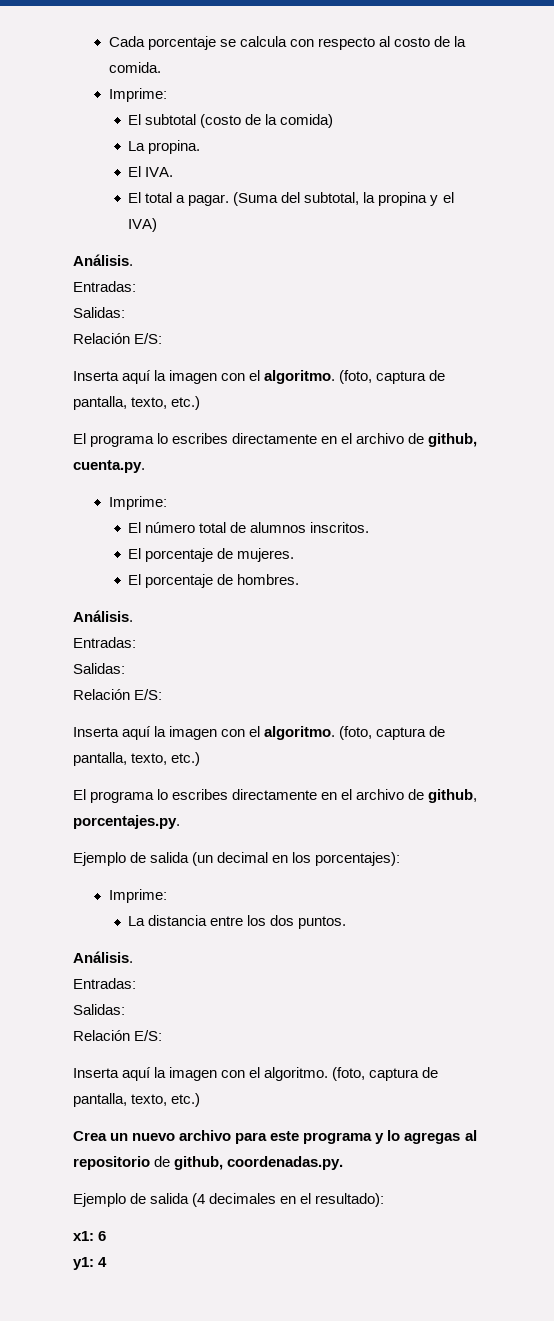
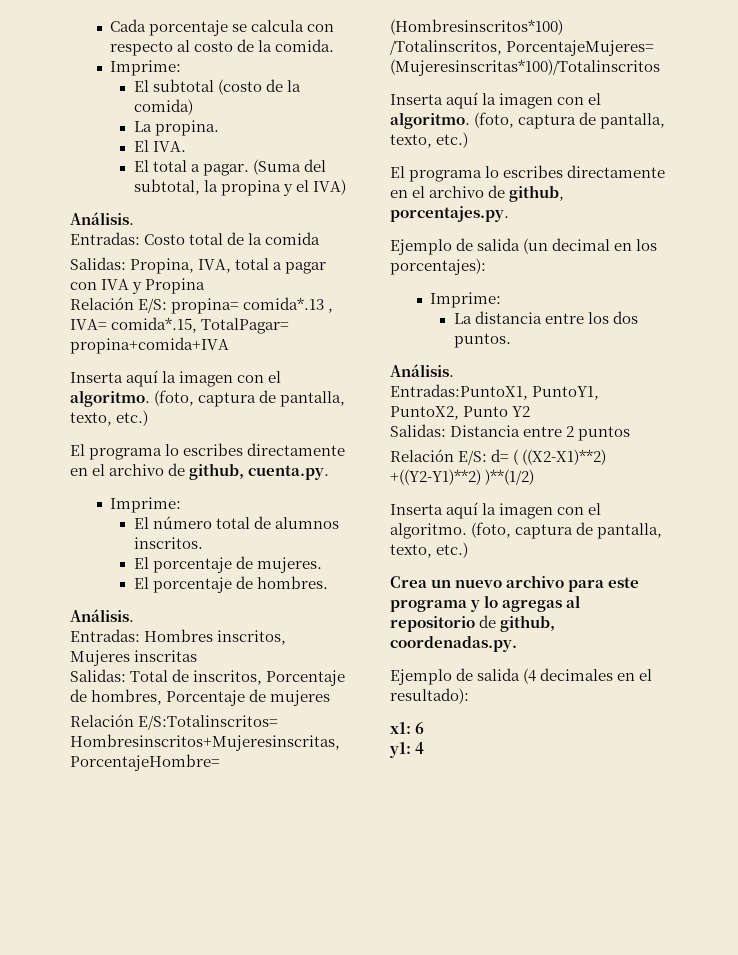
[73,307,125,318] [73,333,163,344] // Salidas: // Relación E/S: -> [144,232,321,245] [70,257,327,274] [70,278,206,294] [70,297,334,314] [70,317,290,334] [70,337,229,354] Costo total de la comida // Salidas: Propina, IVA, total a pagar con IVA y Propina // Relación E/S: propina= comida*.13 , IVA= comida*.15, TotalPagar= propina+comida+IVA
[73,663,125,674] [73,689,163,700] // Salidas: // Relación E/S: -> [144,629,287,645] [70,650,198,666] [70,669,346,686] [70,689,331,706] [70,714,279,730] [70,734,340,751] [70,754,220,771] [390,19,563,35] [390,40,655,56] [390,59,660,76] Hombres inscritos, Mujeres inscritas // Salidas: Total de inscritos, Porcentaje de hombres, Porcentaje de mujeres // Relación E/S:Totalinscritos= Hombresinscritos+Mujeresinscritas, PorcentajeHombre= (Hombresinscritos*100) /Totalinscritos, PorcentajeMujeres= (Mujeresinscritas*100)/Totalinscritos
[73,978,136,989] [73,1004,125,1015] [73,1030,163,1041] Entradas: // Salidas: // Relación E/S: -> [390,384,600,400] [390,406,531,420] [390,424,631,441] [390,449,607,465] [390,469,535,485] Entradas:PuntoX1, PuntoY1, PuntoX2, Punto Y2 // Salidas: Distancia entre 2 puntos // Relación E/S: d= ( ((X2-X1)**2) +((Y2-Y1)**2) )**(1/2)

